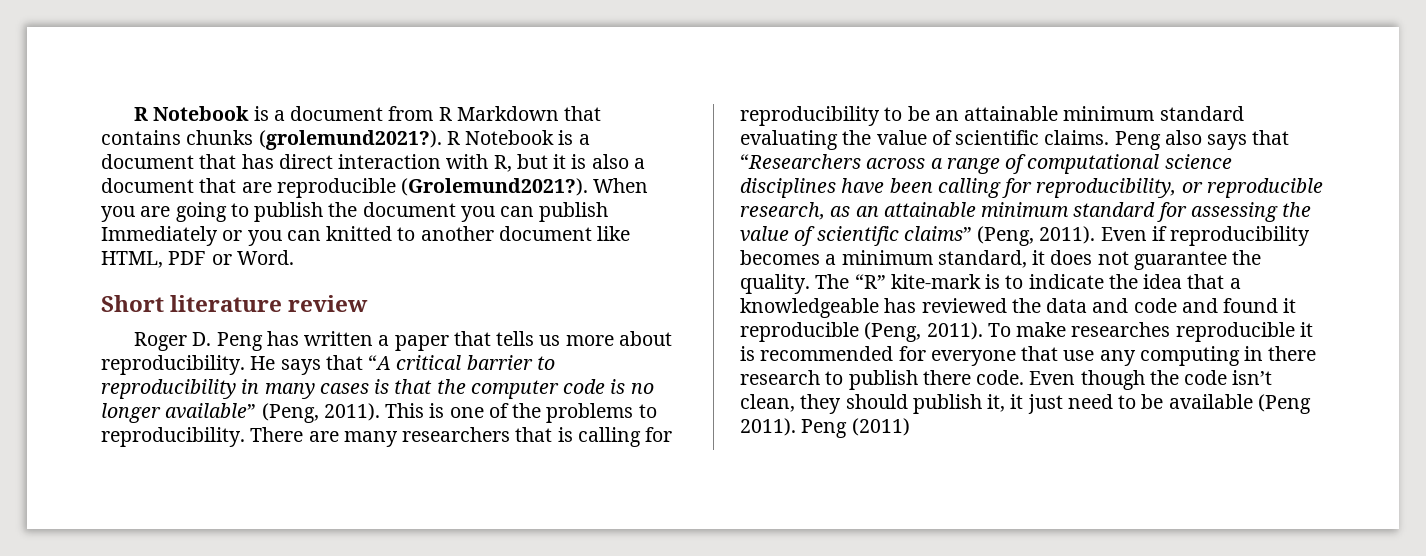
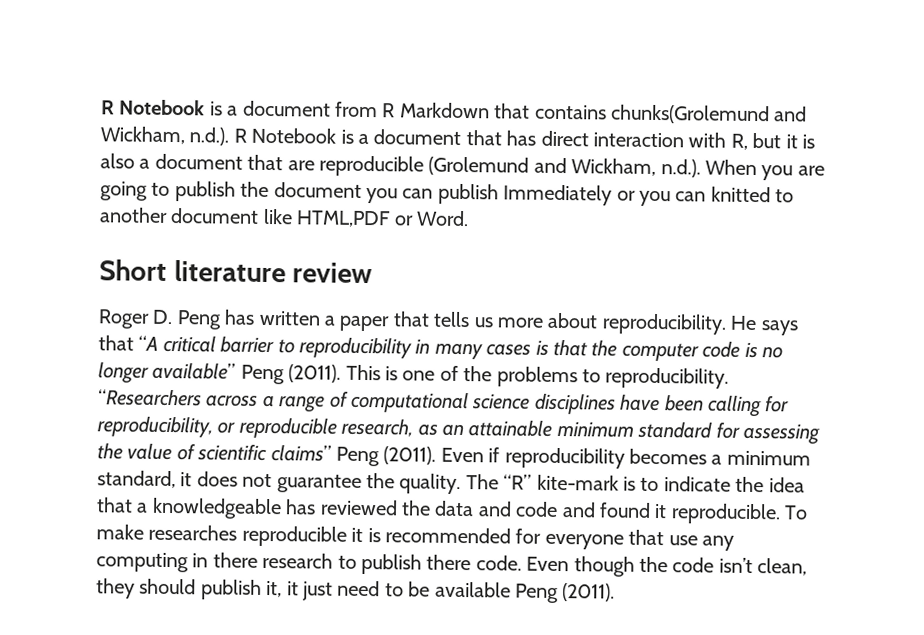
[186,130,442,150] chunks (grolemund2021?). -> [610,104,808,125] [100,126,230,146] chunks(Grolemund and Wickham, n.d.).
[401,178,589,196] (Grolemund2021?). -> [428,156,701,178] (Grolemund and Wickham, n.d.).
[101,251,207,268] HTML, PDF -> [296,210,392,228] HTML,PDF
[261,403,380,423] (Peng, 2011). -> [240,364,342,385] Peng (2011).
[250,427,673,447] [740,106,1244,126] [740,130,1290,150] There are many researchers that is calling for reproducibility to be an attainable minimum standard evaluating the value of scientific claims. Peng also says that -> (730, 378) none
[977,226,1096,246] (Peng, 2011). -> [336,446,437,467] Peng (2011).
[740,322,983,342] reproducible (Peng, 2011). -> [670,503,781,525] reproducible.
[1257,394,1311,414] [740,418,910,438] (Peng 2011). Peng (2011) -> [515,583,616,604] Peng (2011).

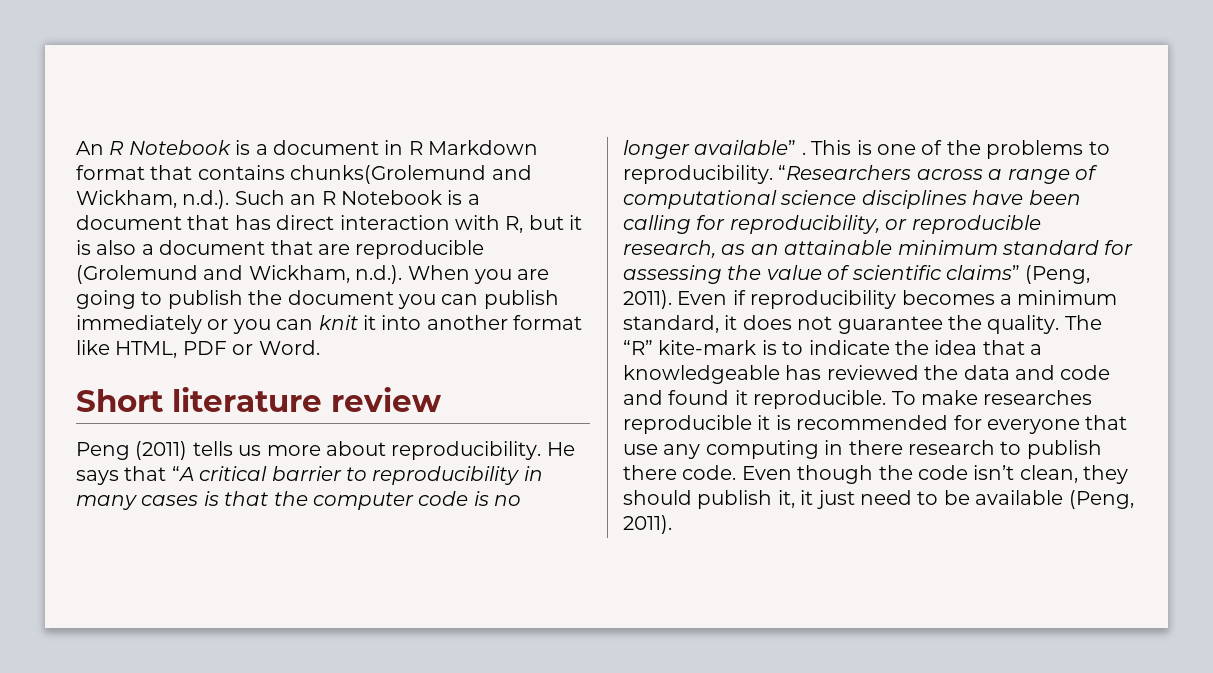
[101,99,378,118] R Notebook is a document from -> [76,140,404,155] An R Notebook is a document in
(490, 110) none -> [76,165,145,180] format
(230, 136) none -> [234,190,317,205] Such an
[503,184,613,206] Immediately -> [76,315,202,334] immediately
[710,186,795,203] [99,207,392,228] knitted to another document like HTML,PDF -> [318,315,583,330] [76,340,227,358] knit it into another format like HTML, PDF
[98,309,430,332] Roger D. Peng has written a paper that -> [76,441,188,460] Peng (2011)
[240,364,342,385] Peng (2011). -> [801,152,806,155] .
[336,446,437,467] Peng (2011). -> [1025,265,1091,284] [623,290,672,309] (Peng, 2011).
[515,583,616,604] Peng (2011). -> [1068,490,1134,509] [623,515,672,534] (Peng, 2011).

